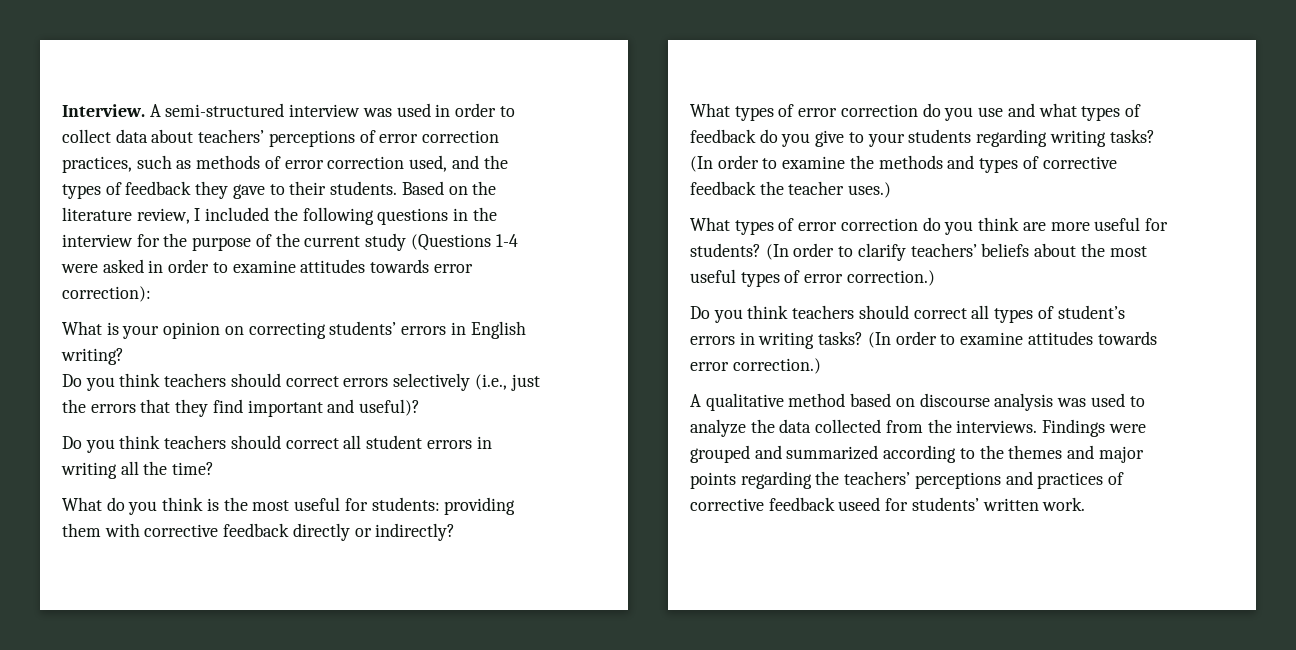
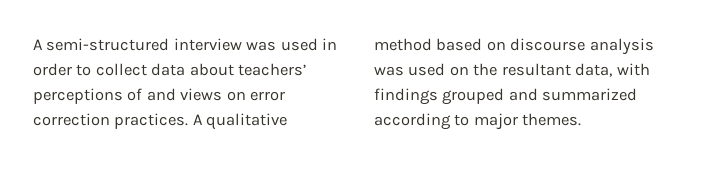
[62,104,145,117] Interview. -> (33, 44) none
[379,130,500,143] [62,155,508,173] [62,181,497,199] [62,207,497,225] [62,233,518,251] [61,259,473,273] [62,286,151,302] [62,321,526,339] [61,348,124,365] [62,373,540,391] [62,399,421,417] [62,435,492,453] [61,461,215,479] [62,497,516,515] [62,523,456,541] [690,103,1141,121] [690,129,1155,147] [690,155,1117,173] [690,181,892,198] [690,217,1168,235] [690,243,1147,261] [690,269,935,287] [690,305,1125,323] [690,331,1157,349] [690,358,821,374] error correction practices, such as methods of error correction used, and the types of feedback they gave to their students. Based on the literature review, I included the following questions in the interview for the purpose of the current study (Questions 1-4 were asked in order to examine attitudes towards error correction): // What is your opinion on correcting students’ errors in English writing? // Do you think teachers should correct errors selectively (i.e., just the errors that they find important and useful)? // Do you think teachers should correct all student errors in writing all the time? // What do you think is the most useful for students: providing them with corrective feedback directly or indirectly? // What types of error correction do you use and what types of feedback do you give to your students regarding writing tasks? (In order to examine the methods and types of corrective feedback the teacher uses.) // What types of error correction do you think are more useful for students? (In order to clarify teachers’ beliefs about the most useful types of error correction.) // Do you think teachers should correct all types of student’s errors in writing tasks? (In order to examine attitudes towards error correction.) // -> [146,88,286,101] [33,113,189,129] and views on error correction practices.
[1129,396,1145,407] [690,419,1146,437] to analyze the data collected from the interviews. Findings were -> [449,63,650,77] [374,88,438,105] on the resultant data, with findings
[979,445,1144,463] [690,471,1125,489] [690,497,1086,511] the themes and major points regarding the teachers’ perceptions and practices of corrective feedback useed for students’ written work. -> [473,113,582,130] major themes.

